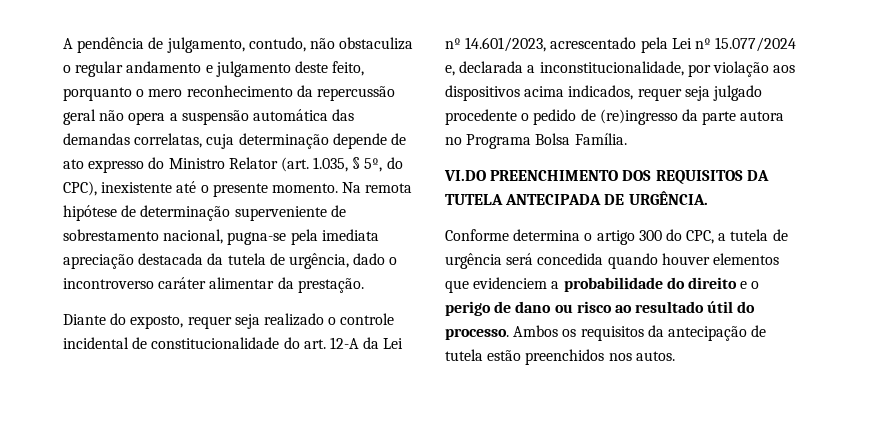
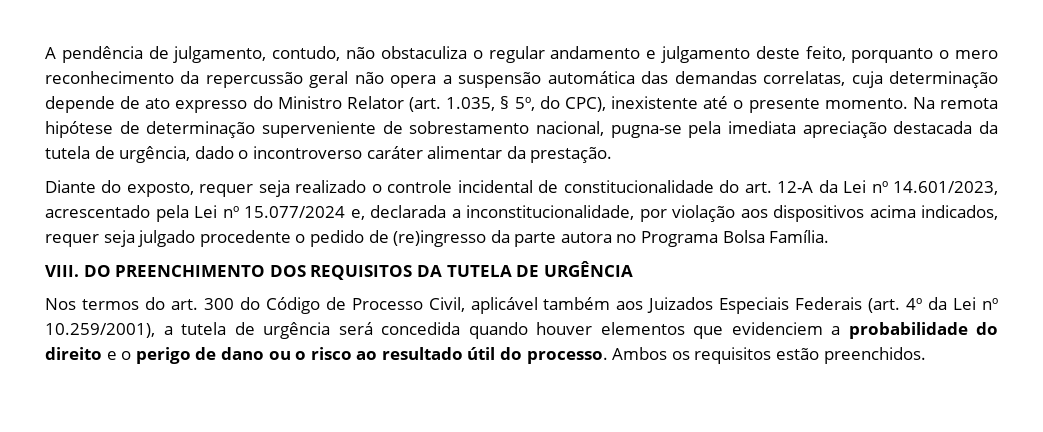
[444,170,486,181] VI.DO -> [45,265,111,277] VIII. DO
[505,191,708,205] [445,229,715,245] ANTECIPADA DE URGÊNCIA. // Conforme determina o artigo 300 do CPC, -> [516,261,633,277] [45,297,999,314] [45,323,155,338] DE URGÊNCIA // Nos termos do art. 300 do Código de Processo Civil, aplicável também aos Juizados Especiais Federais (art. 4º da Lei nº 10.259/2001),
(573, 308) none -> [295,351,307,360] o
[647,325,767,341] [445,349,675,365] da antecipação de tutela estão preenchidos nos autos. -> [776,347,926,364] estão preenchidos.

